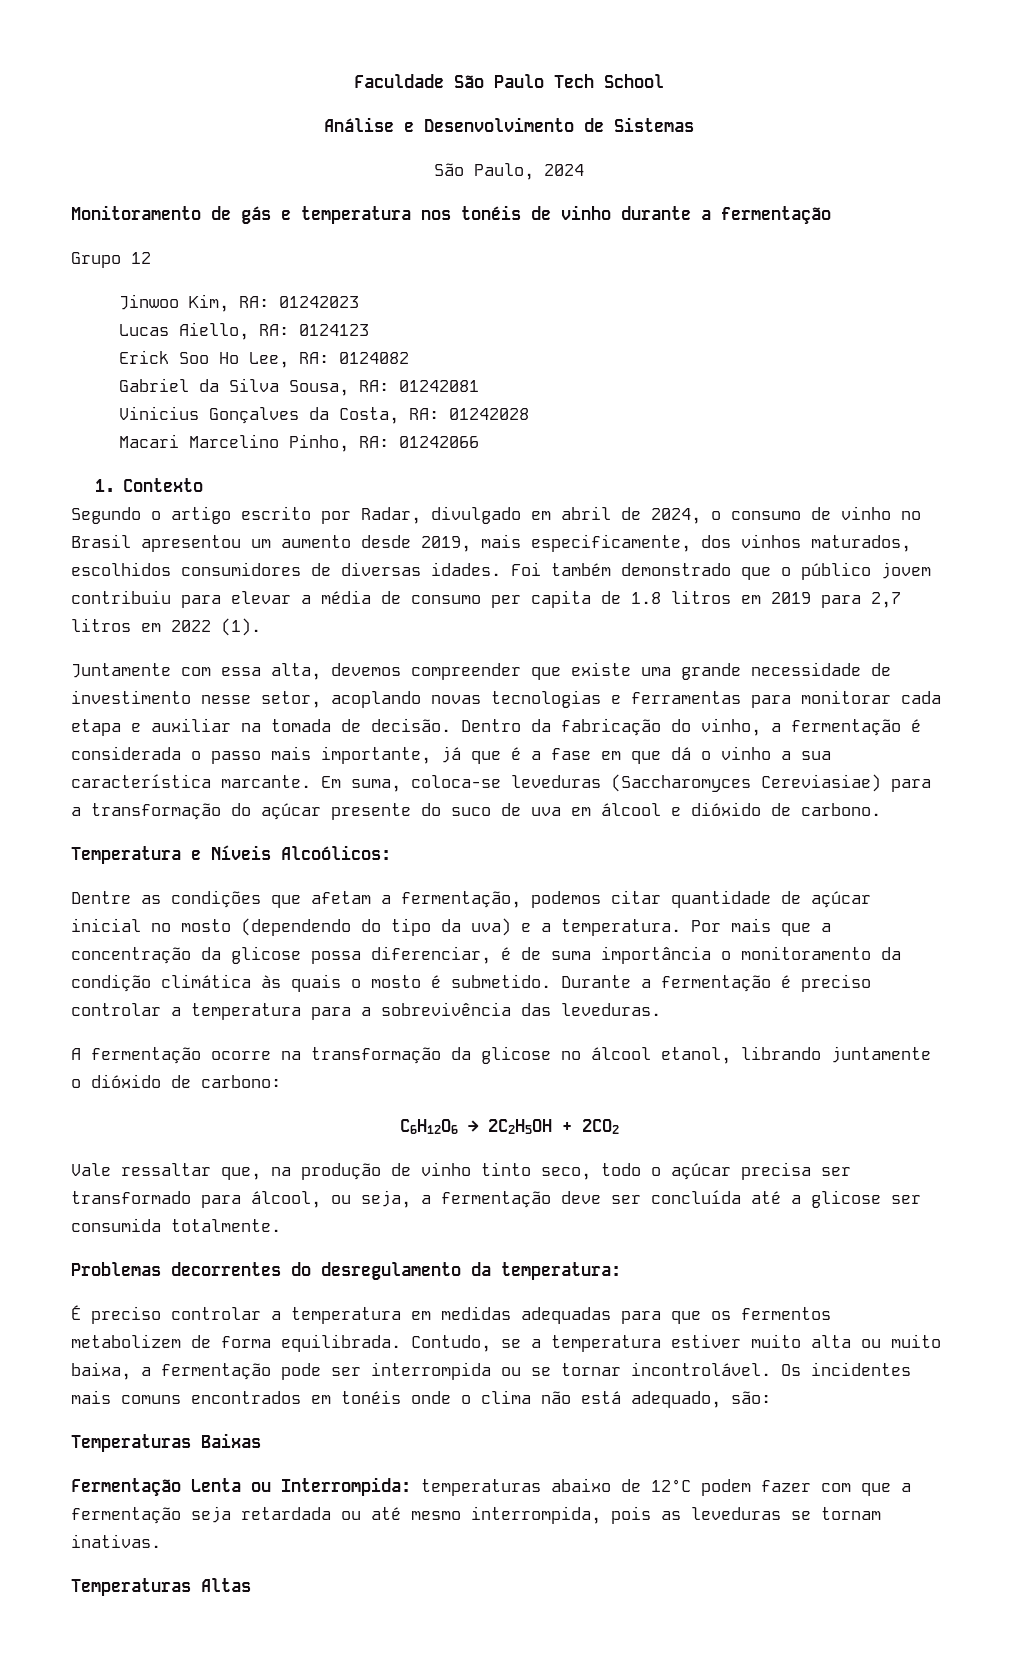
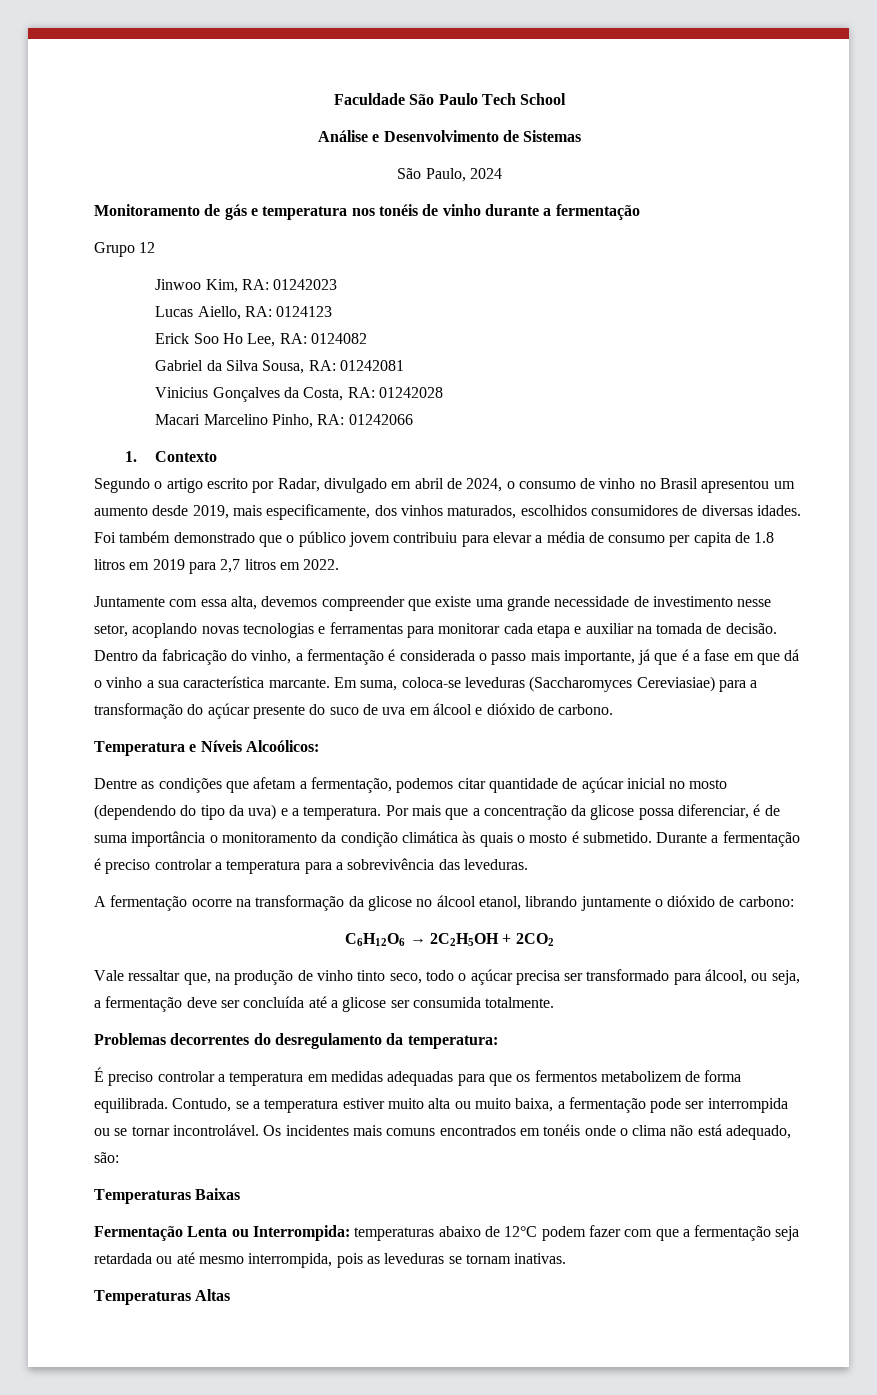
[171,618,261,636] 2022 (1). -> [303,559,340,570] 2022.

